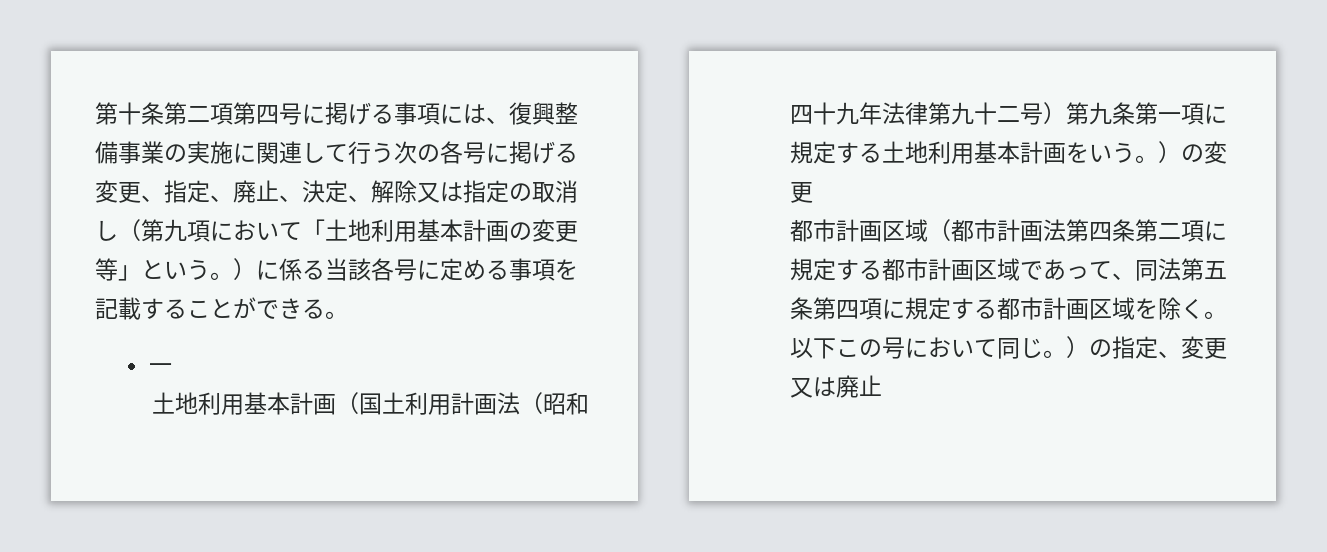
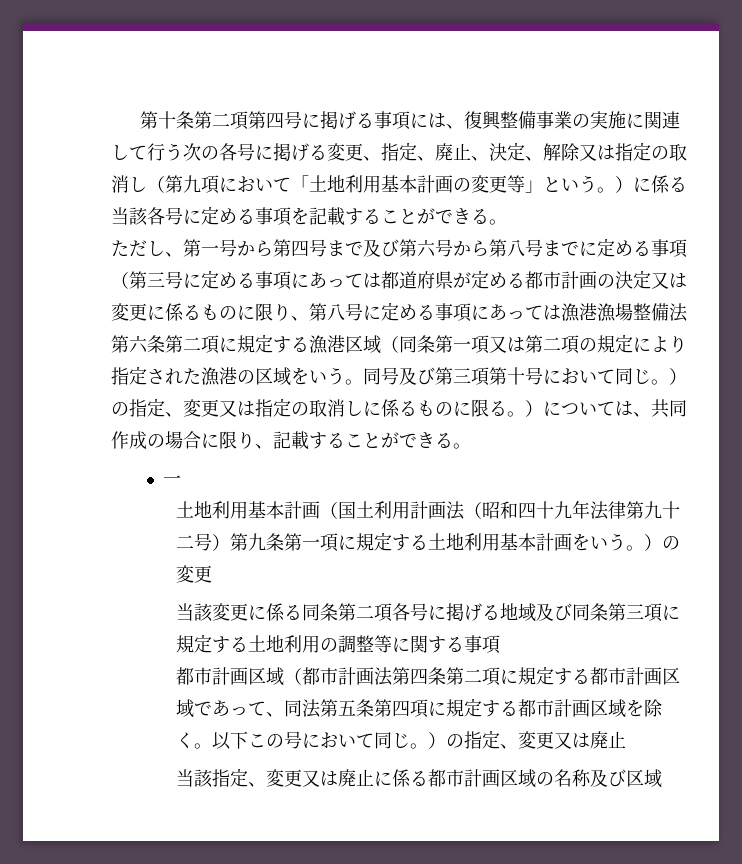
(348, 315) none -> [111,238,687,258] [111,270,687,290] [111,302,688,322] [111,334,687,354] [111,366,687,386] [111,398,687,418] [111,431,471,450] // ただし、第一号から第四号まで及び第六号から第八号までに定める事項（第三号に定める事項にあっては都道府県が定める都市計画の決定又は変更に係るものに限り、第八号に定める事項にあっては漁港漁場整備法第六条第二項に規定する漁港区域（同条第一項又は第二項の規定により指定された漁港の区域をいう。同号及び第三項第十号において同じ。）の指定、変更又は指定の取消しに係るものに限る。）については、共同作成の場合に限り、記載することができる。
(813, 192) none -> [175,603,680,622] [175,634,500,654] // 当該変更に係る同条第二項各号に掲げる地域及び同条第三項に規定する土地利用の調整等に関する事項
(882, 385) none -> [175,768,662,788] // 当該指定、変更又は廃止に係る都市計画区域の名称及び区域

